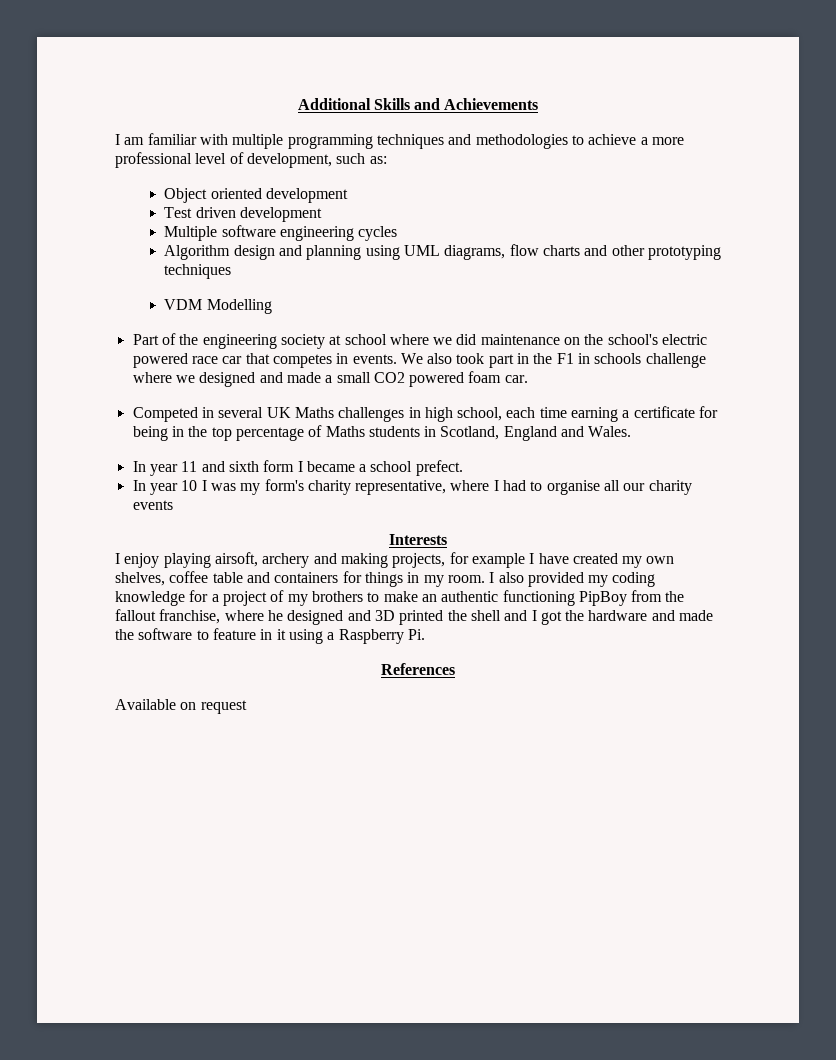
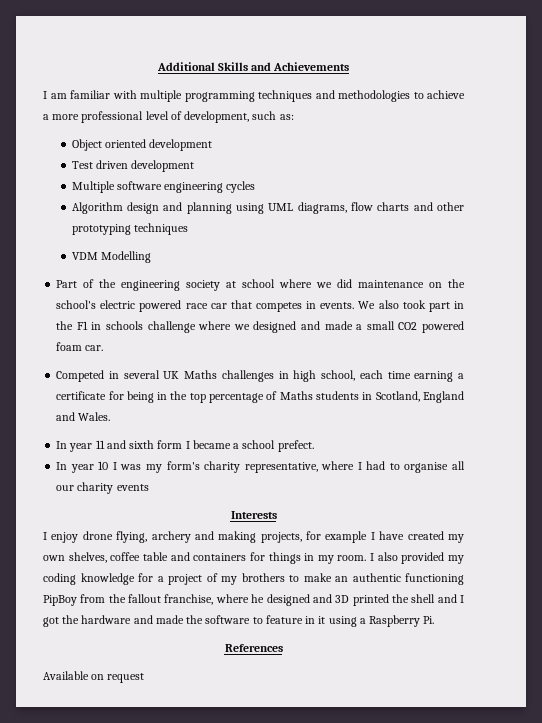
[163,552,258,568] playing airsoft, -> [82,531,148,543] drone flying,

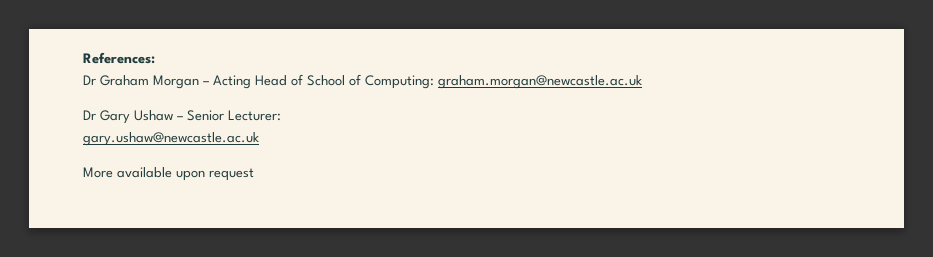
[156,62,350,71] [43,90,465,102] [43,111,294,123] [71,139,213,151] [71,160,195,172] [71,181,256,193] [71,202,464,214] [71,223,188,235] [71,251,151,263] [56,279,466,291] [56,300,464,312] [56,321,465,333] [56,342,104,351] [56,370,465,382] [56,391,464,403] [56,412,111,421] [56,440,314,452] [56,461,466,473] [56,482,149,494] [230,511,277,519] [43,531,464,543] [43,552,465,564] [43,573,464,585] [43,594,464,606] [43,615,435,627] [224,644,283,652] [43,671,105,680] Additional Skills and Achievements // I am familiar with multiple programming techniques and methodologies to achieve a more professional level of development, such as: // Object oriented development // Test driven development // Multiple software engineering cycles // Algorithm design and planning using UML diagrams, flow charts and other prototyping techniques // VDM Modelling // Part of the engineering society at school where we did maintenance on the school's electric powered race car that competes in events. We also took part in the F1 in schools challenge where we designed and made a small CO2 powered foam car. // Competed in several UK Maths challenges in high school, each time earning a certificate for being in the top percentage of Maths students in Scotland, England and Wales. // In year 11 and sixth form I became a school prefect. // In year 10 I was my form's charity representative, where I had to organise all our charity events // Interests // I enjoy drone flying, archery and making projects, for example I have created my own shelves, coffee table and containers for things in my room. I also provided my coding knowledge for a project of my brothers to make an authentic functioning PipBoy from the fallout franchise, where he designed and 3D printed the shell and I got the hardware and made the software to feature in it using a Raspberry Pi. // References // Available on -> [83,52,155,64] [83,74,642,89] [83,110,281,124] [83,132,259,146] [83,167,205,181] References: // Dr Graham Morgan – Acting Head of School of Computing: graham.morgan@newcastle.ac.uk // Dr Gary Ushaw – Senior Lecturer: // gary.ushaw@newcastle.ac.uk // More available upon

